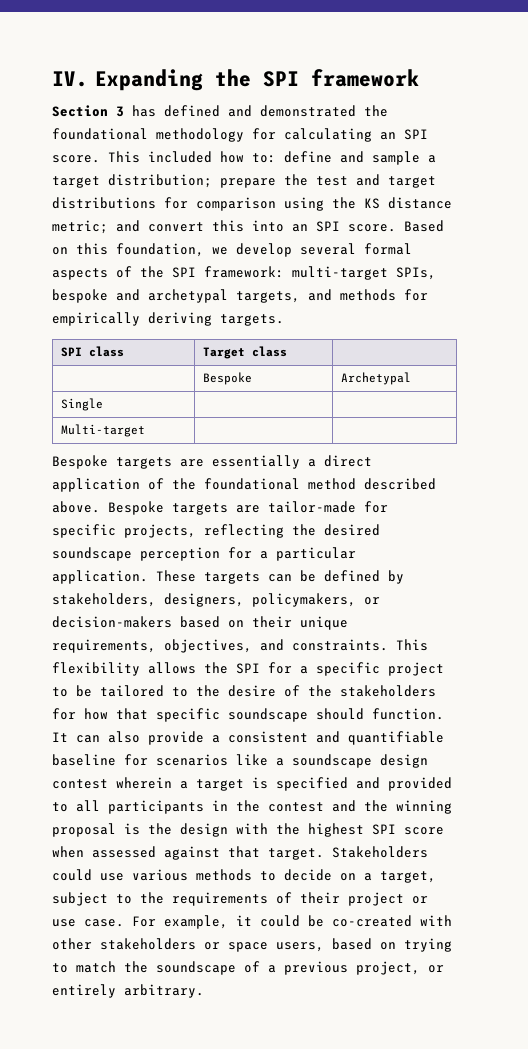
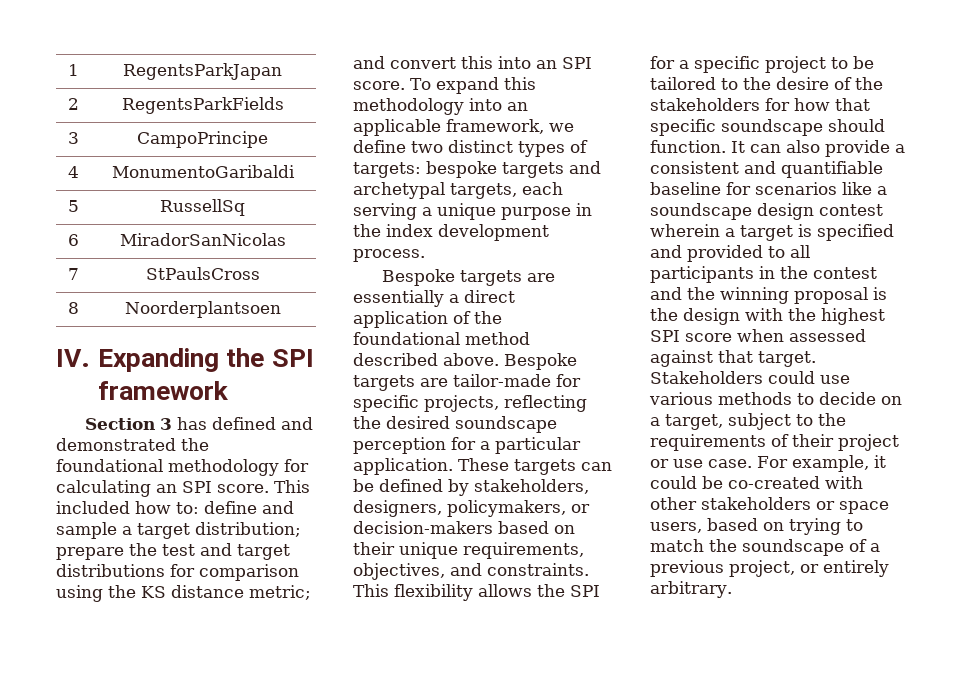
(52, 79) none -> [67,64,79,76] [123,63,282,80] [67,98,79,110] [121,97,284,114] [67,132,79,144] [137,131,268,148] [67,166,79,178] [111,165,295,178] [67,200,79,212] [160,199,245,216] [67,234,79,246] [119,233,286,246] [67,268,79,280] [145,267,260,280] [67,302,79,314] [124,301,281,318] 1 | RegentsParkJapan // 2 | RegentsParkFields // 3 | CampoPrincipe // 4 | MonumentoGaribaldi // 5 | RussellSq // 6 | MiradorSanNicolas // 7 | StPaulsCross // 8 | Noorderplantsoen //
[404,220,444,232] [52,243,412,257] [52,266,436,280] [52,289,428,303] [52,312,284,326] [61,346,125,357] [203,346,288,359] [203,372,253,385] [341,372,412,385] [61,398,104,411] [61,424,146,437] Based on this foundation, we develop several formal aspects of the SPI framework: multi-target SPIs, bespoke and archetypal targets, and methods for empirically deriving targets. // SPI class | Target class | // | Bespoke | Archetypal // Single | | // Multi-target | | -> [410,77,536,94] [353,98,528,115] [353,119,574,136] [353,140,588,157] [353,161,601,178] [353,182,563,199] [353,203,592,220] [353,224,549,241] [353,249,425,262] To expand this methodology into an applicable framework, we define two distinct types of targets: bespoke targets and archetypal targets, each serving a unique purpose in the index development process.

